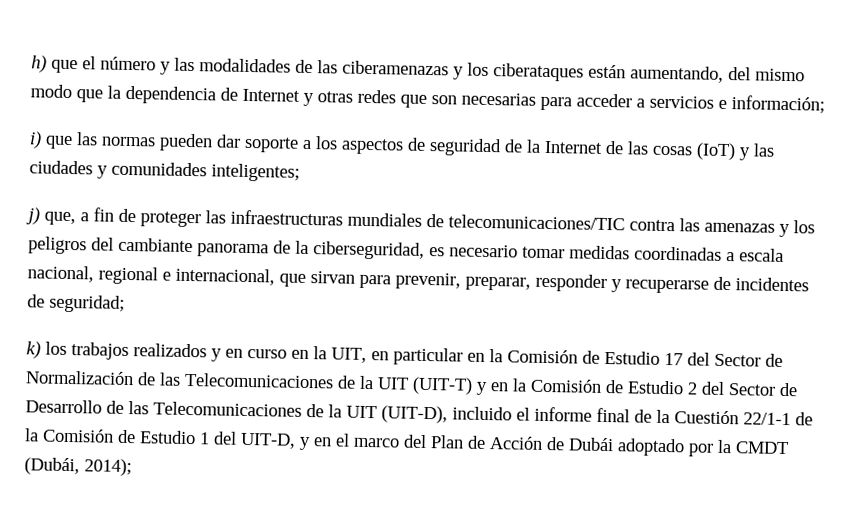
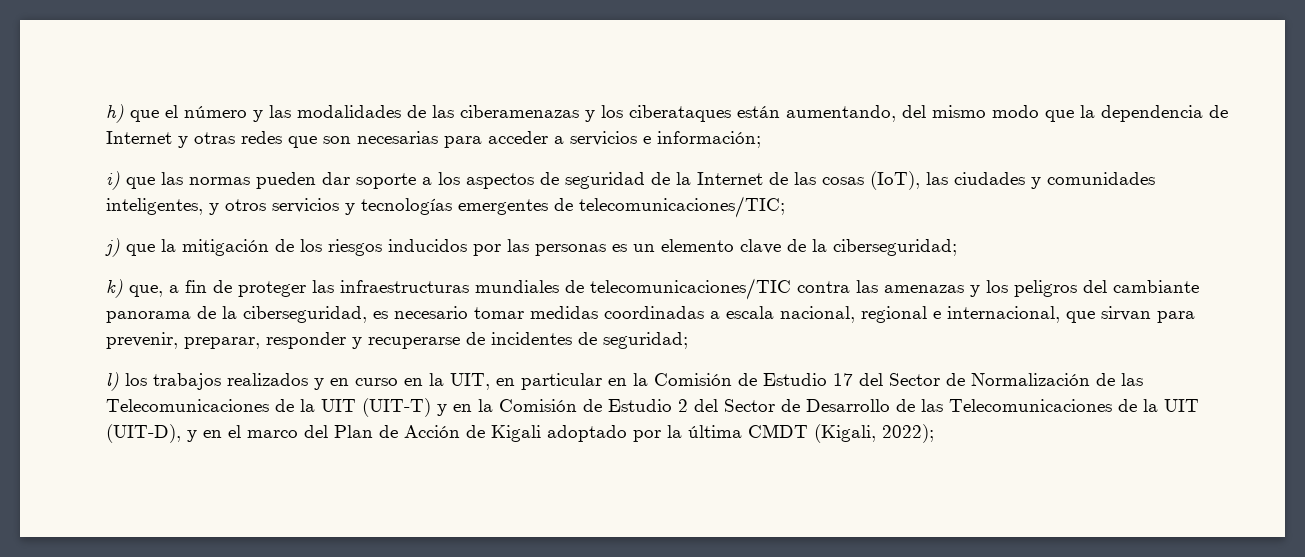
[696,142,750,161] (IoT) y -> [870,171,920,190] (IoT),
[211,163,300,182] [26,207,40,225] inteligentes; // j) -> [106,196,785,218] [105,238,957,257] [106,279,123,298] inteligentes, y otros servicios y tecnologías emergentes de telecomunicaciones/TIC; // j) que la mitigación de los riesgos inducidos por las personas es un elemento clave de la ciberseguridad; // k)
[26,341,41,359] k) -> [106,372,119,391] l)
[452,406,813,426] [24,428,296,449] incluido el informe final de la Cuestión 22/1-1 de la Comisión de Estudio 1 del UIT-D, -> (181, 433) none
[568,437,614,452] Dubái -> [491,425,541,442] Kigali
[735,441,789,455] [24,457,132,477] CMDT (Dubái, 2014); -> [688,424,934,443] última CMDT (Kigali, 2022);

